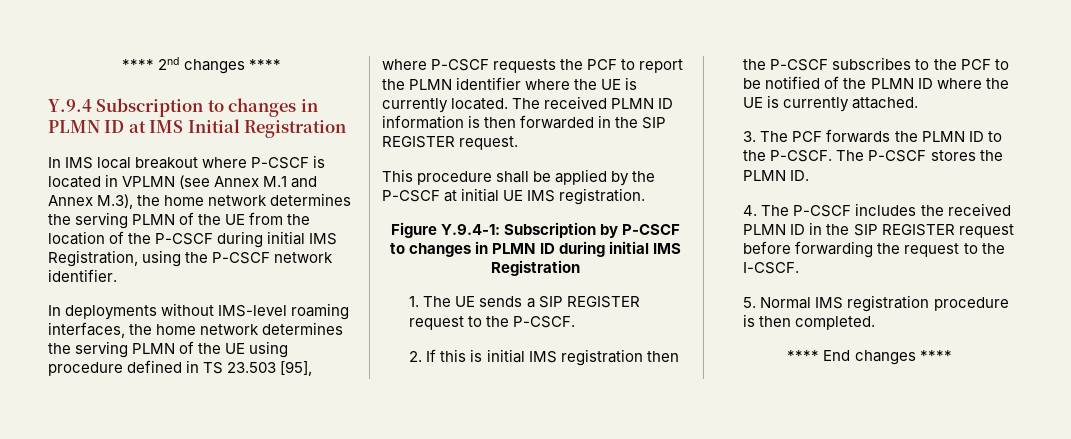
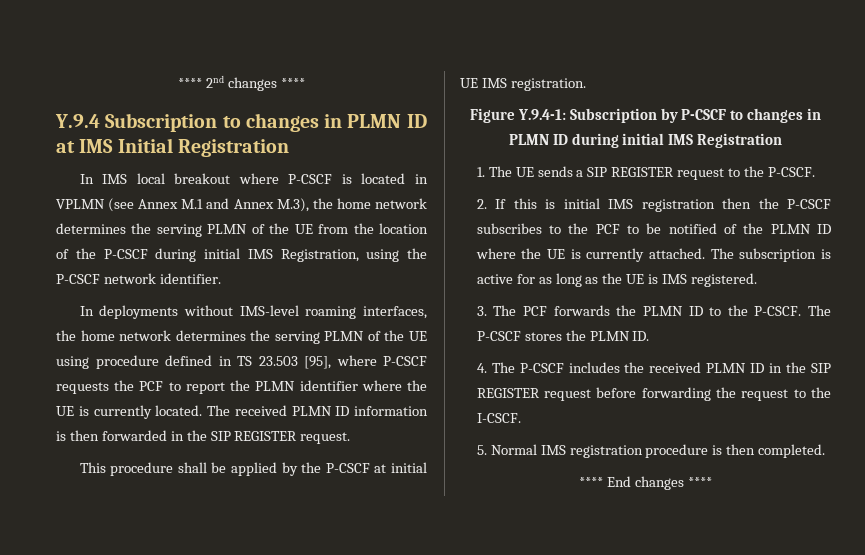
(919, 103) none -> [710,248,832,262] [476,273,757,287] The subscription is active for as long as the UE is IMS registered.

